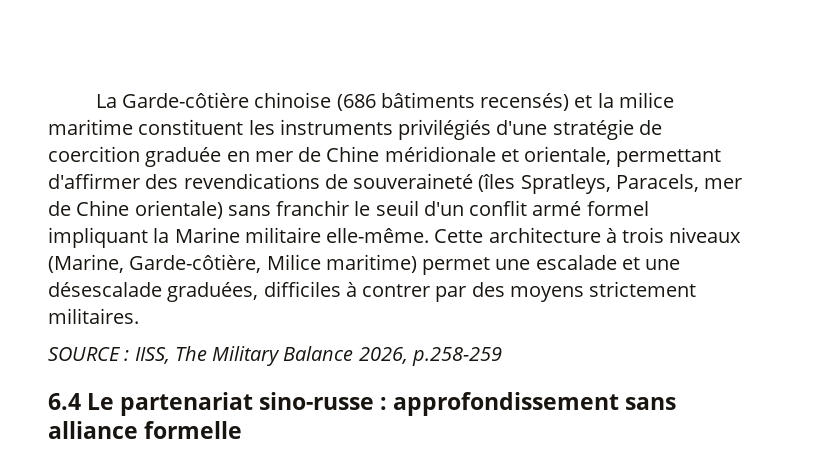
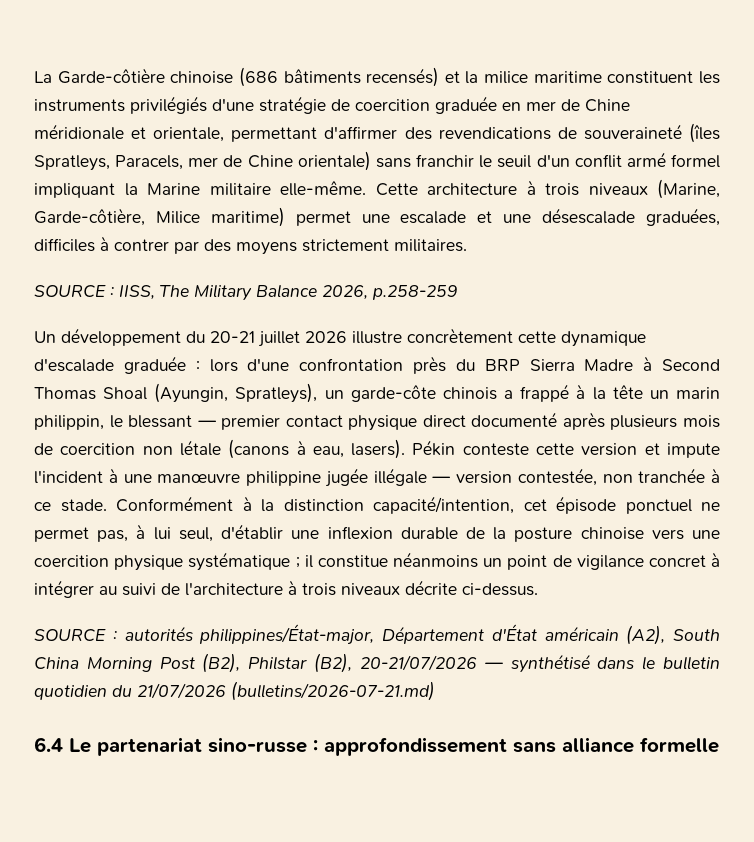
(502, 356) none -> [34,328,646,347] [34,356,721,374] [34,383,720,403] [34,412,720,431] [34,439,720,459] [34,468,720,487] [34,496,720,514] [34,524,720,542] [34,552,720,571] [34,580,538,598] [34,624,720,645] [34,653,721,673] [34,681,435,701] // Un développement du 20-21 juillet 2026 illustre concrètement cette dynamique d'escalade graduée : lors d'une confrontation près du BRP Sierra Madre à Second Thomas Shoal (Ayungin, Spratleys), un garde-côte chinois a frappé à la tête un marin philippin, le blessant — premier contact physique direct documenté après plusieurs mois de coercition non létale (canons à eau, lasers). Pékin conteste cette version et impute l'incident à une manœuvre philippine jugée illégale — version contestée, non tranchée à ce stade. Conformément à la distinction capacité/intention, cet épisode ponctuel ne permet pas, à lui seul, d'établir une inflexion durable de la posture chinoise vers une coercition physique systématique ; il constitue néanmoins un point de vigilance concret à intégrer au suivi de l'architecture à trois niveaux décrite ci-dessus. // SOURCE : autorités philippines/État-major, Département d'État américain (A2), South China Morning Post (B2), Philstar (B2), 20-21/07/2026 — synthétisé dans le bulletin quotidien du 21/07/2026 (bulletins/2026-07-21.md)

